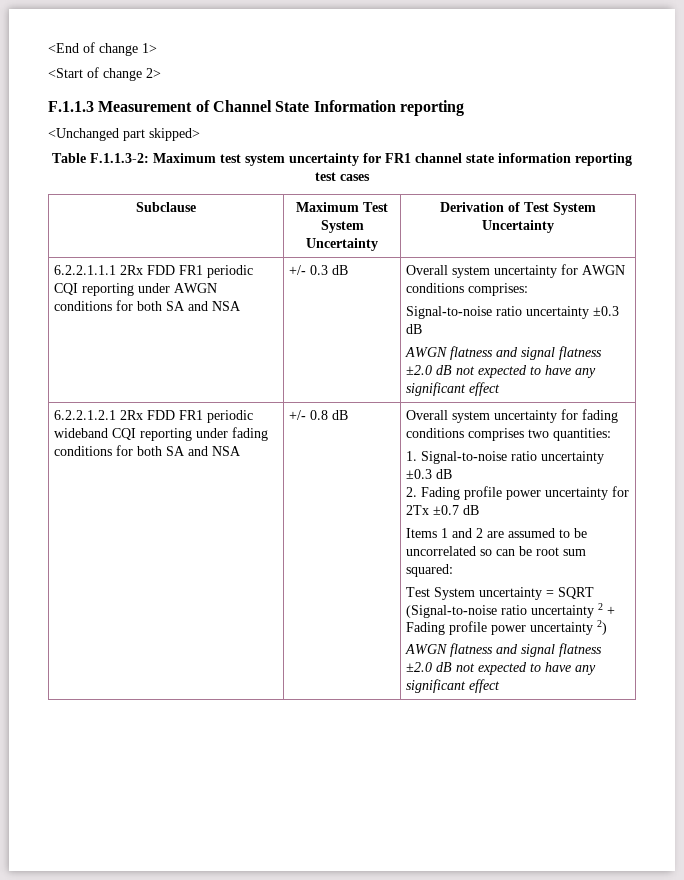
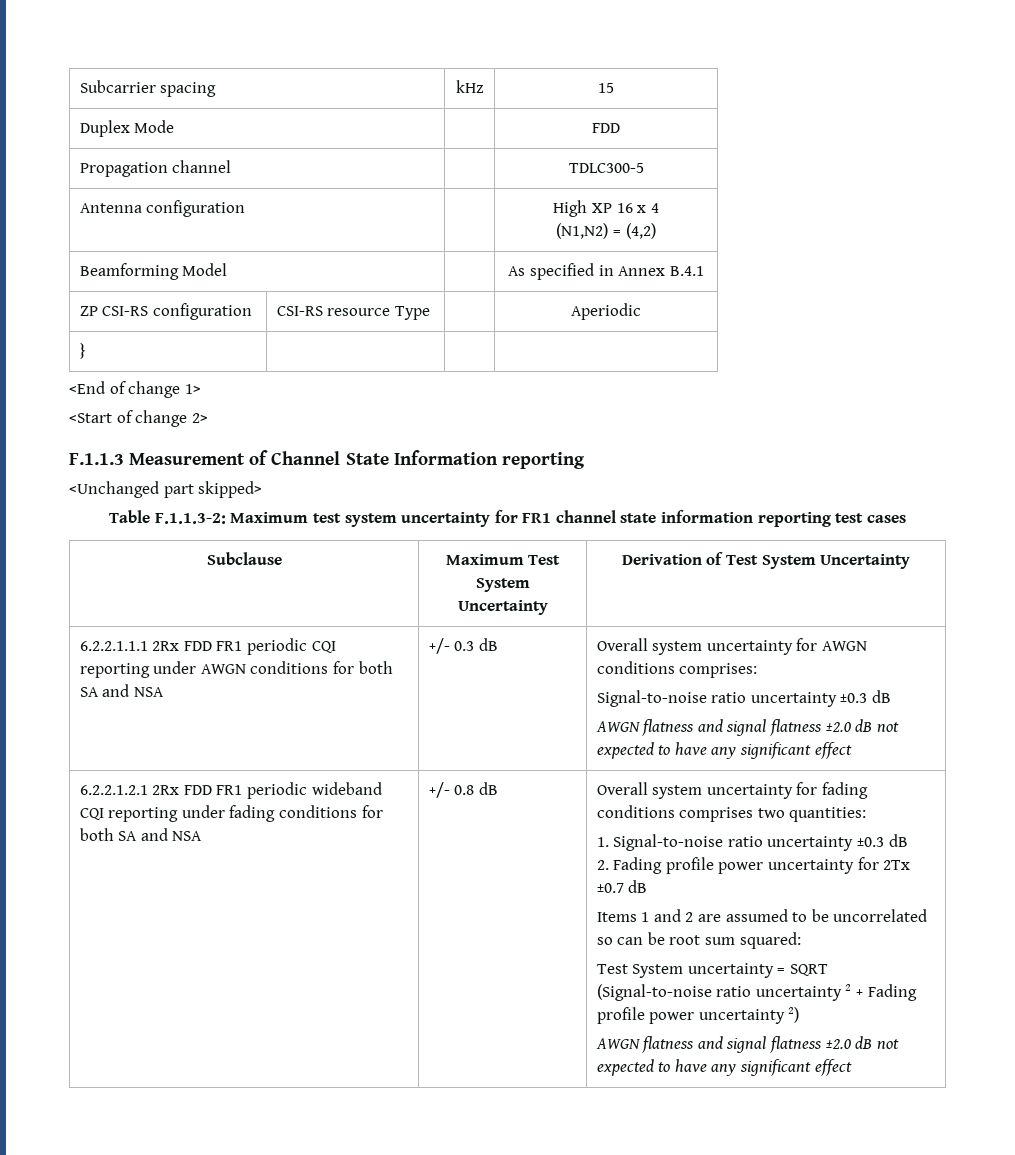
(48, 48) none -> [79,80,217,97] [455,80,484,93] [598,83,614,93] [79,120,175,137] [592,123,620,133] [79,160,232,177] [568,163,644,173] [79,200,246,217] [553,200,659,217] [556,223,656,239] [79,263,228,280] [508,263,704,280] [79,303,252,320] [276,306,430,320] [571,303,641,320] [79,343,86,359] Subcarrier spacing | kHz | 15 // Duplex Mode | | FDD // Propagation channel | | TDLC300-5 // Antenna configuration | | High XP 16 x 4 // (N1,N2) = (4,2) // Beamforming Model | | As specified in Annex B.4.1 // ZP CSI-RS configuration | CSI-RS resource Type | | Aperiodic // } | | | //

